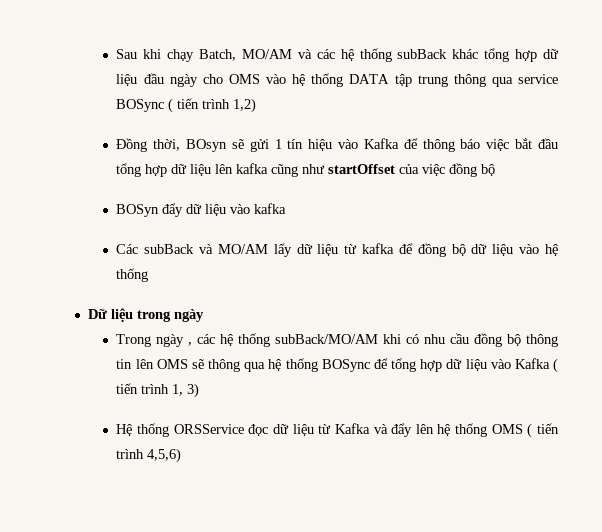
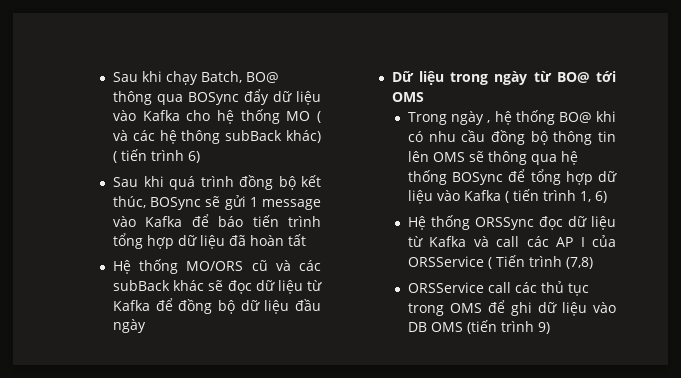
[242,48,559,62] [116,73,558,87] [116,98,257,113] [116,138,559,152] [116,163,496,177] [116,203,287,217] [116,243,395,257] MO/AM và các hệ thống subBack khác tổng hợp dữ liệu đầu ngày cho OMS vào hệ thống DATA tập trung thông qua service BOSync ( tiến trình 1,2) // Đồng thời, BOsyn sẽ gửi 1 tín hiệu vào Kafka để thông báo việc bắt đầu tổng hợp dữ liệu lên kafka cũng như startOffset của việc đồng bộ // BOSyn đẩy dữ liệu vào kafka // Các subBack và MO/AM lấy dữ liệu từ kafka -> [246,72,280,83] [113,89,321,105] [113,109,322,124] [113,130,321,144] [113,149,201,163] [113,175,321,190] [113,195,322,210] [113,214,321,227] [113,233,307,249] [113,259,321,274] [113,280,323,294] [113,300,151,311] BO@ thông qua BOSync đẩy dữ liệu vào Kafka cho hệ thống MO ( và các hệ thông subBack khác) ( tiến trình 6) // Sau khi quá trình đồng bộ kết thúc, BOSync sẽ gửi 1 message vào Kafka để báo tiến trình tổng hợp dữ liệu đã hoàn tất // Hệ thống MO/ORS cũ và các subBack khác sẽ đọc dữ liệu từ Kafka
[519,244,559,256] [116,268,149,282] vào hệ thống -> [295,299,322,311] [113,319,147,333] đầu ngày
(205, 315) none -> [533,71,616,83] [391,92,424,102] từ BO@ tới OMS
[197,333,379,347] các hệ thống subBack/MO/AM -> [494,110,592,125] hệ thống BO@
[187,383,200,398] [116,423,244,437] 3) // Hệ thống ORSService -> [595,191,608,203] [408,215,535,230] 6) // Hệ thống ORSSync
[391,423,559,438] [116,448,182,463] đẩy lên hệ thống OMS ( tiến trình 4,5,6) -> [496,235,616,247] [408,255,594,269] [408,281,590,296] [408,300,616,316] [408,320,551,334] call các AP I của ORSService ( Tiến trình (7,8) // ORSService call các thủ tục trong OMS để ghi dữ liệu vào DB OMS (tiến trình 9)

